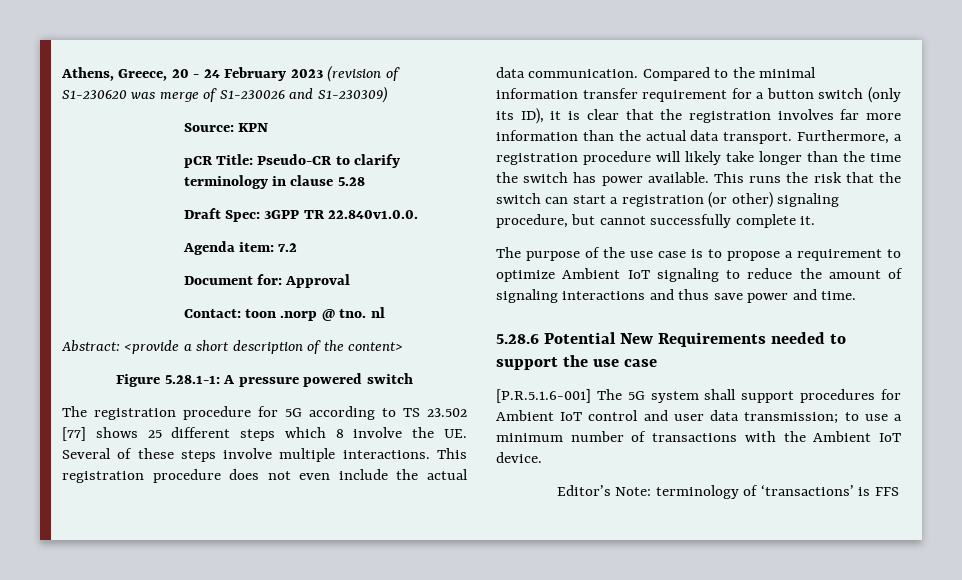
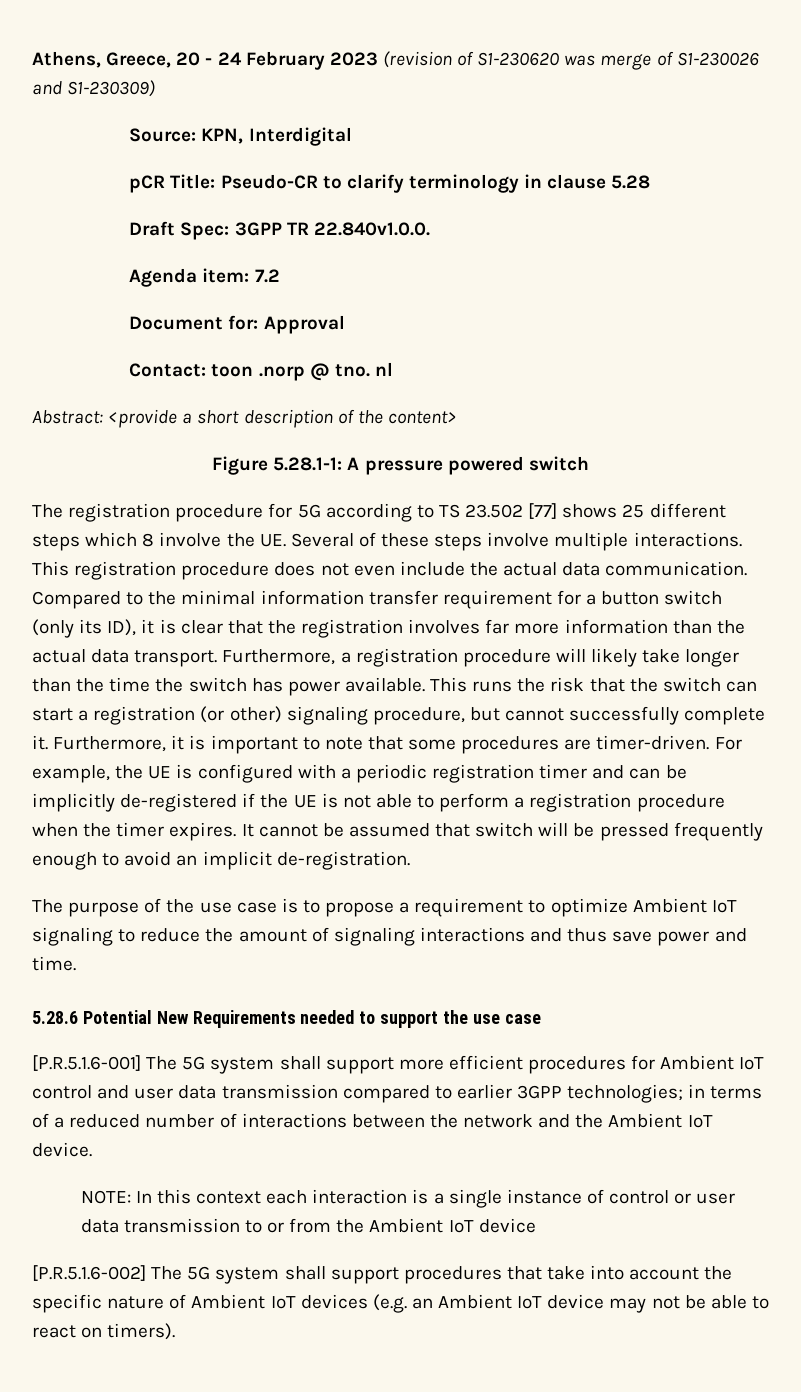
[237,123,268,132] KPN -> [201,127,352,146] KPN, Interdigital
(816, 220) none -> [53,735,742,754] [32,764,687,783] [32,793,725,812] [32,822,763,841] [32,851,410,870] Furthermore, it is important to note that some procedures are timer-driven. For example, the UE is configured with a periodic registration timer and can be implicitly de-registered if the UE is not able to perform a registration procedure when the timer expires. It cannot be assumed that switch will be pressed frequently enough to avoid an implicit de-registration.
(795, 397) none -> [398,1055,523,1070] more efficient
[744,412,902,424] [496,431,901,442] [496,452,542,463] [557,485,899,499] transmission; to use a minimum number of transactions with the Ambient IoT device. // Editor’s Note: terminology of ‘transactions’ is FFS -> [221,1084,763,1103] [32,1113,713,1128] [32,1142,92,1157] [80,1189,736,1208] [80,1218,536,1233] [32,1265,733,1284] [32,1294,769,1313] [32,1323,176,1340] transmission compared to earlier 3GPP technologies; in terms of a reduced number of interactions between the network and the Ambient IoT device. // NOTE: In this context each interaction is a single instance of control or user data transmission to or from the Ambient IoT device // [P.R.5.1.6-002] The 5G system shall support procedures that take into account the specific nature of Ambient IoT devices (e.g. an Ambient IoT device may not be able to react on timers).

